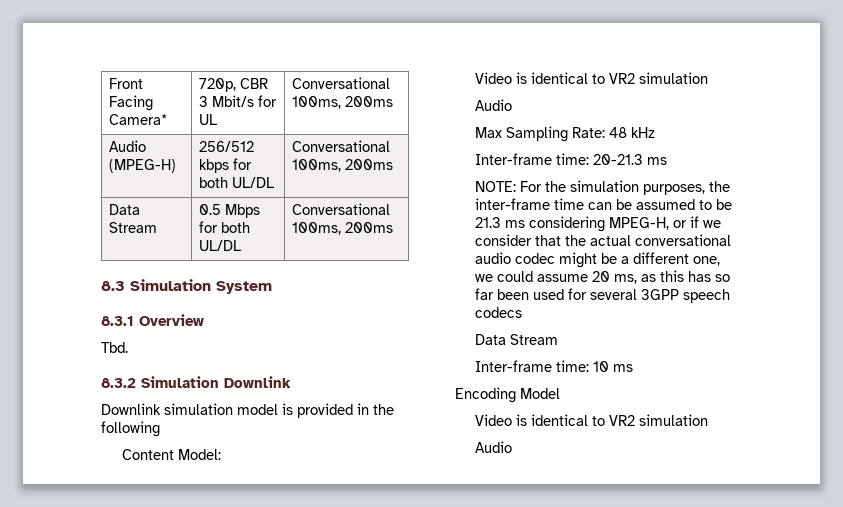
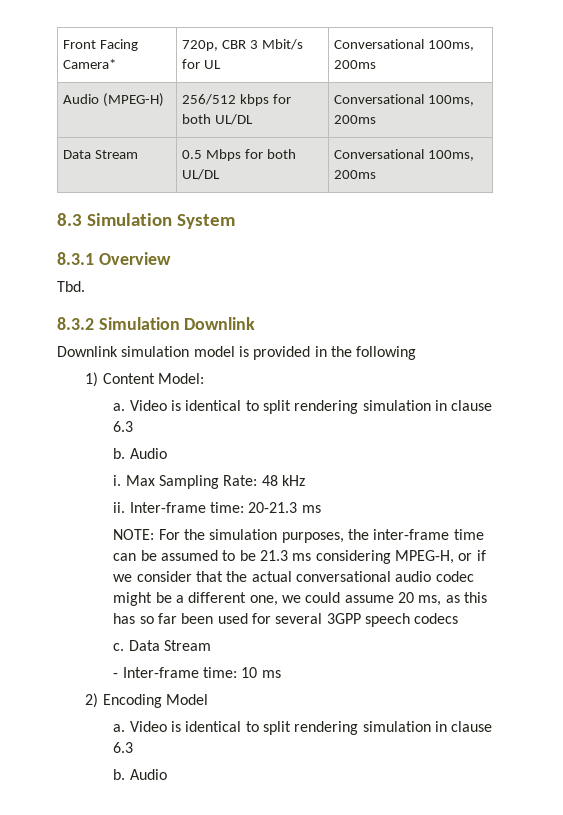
(160, 429) none -> [85,372,99,387] 1)
[475,72,709,84] Video is identical to VR2 simulation // -> [113,400,493,414] [113,421,134,432] [113,448,126,459] a. Video is identical to split rendering simulation in clause 6.3 // b.
(513, 105) none -> [113,475,122,486] i.
(656, 132) none -> [113,502,126,513] ii.
(523, 312) none -> [113,643,125,651] c.
(559, 339) none -> [113,673,119,678] -
(634, 368) none -> [85,693,99,708] 2)
[475,414,709,426] Video is identical to VR2 simulation // -> [113,721,493,735] [113,742,134,753] [113,769,126,780] a. Video is identical to split rendering simulation in clause 6.3 // b.

